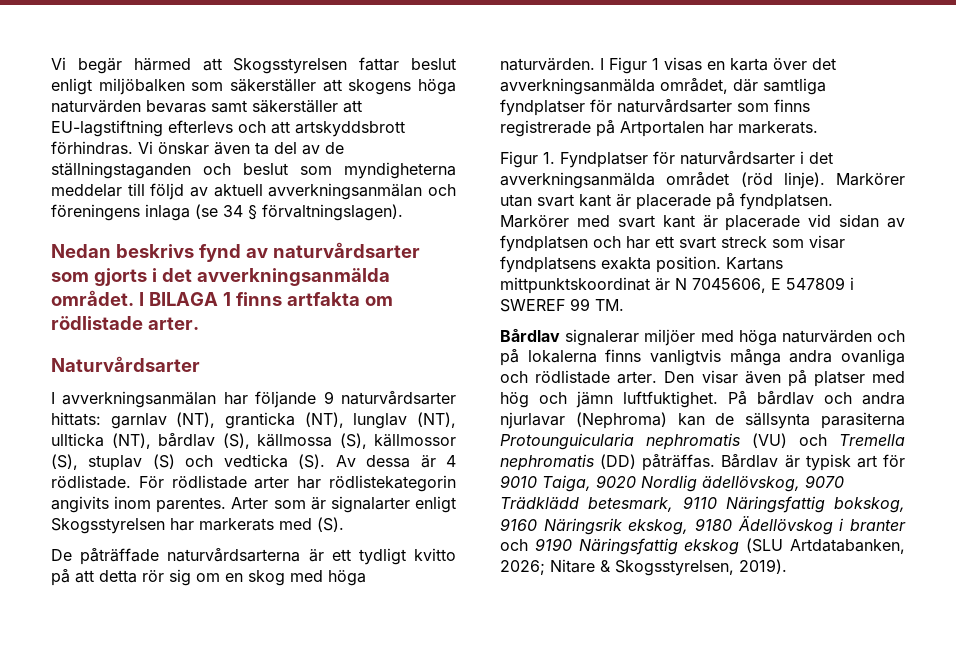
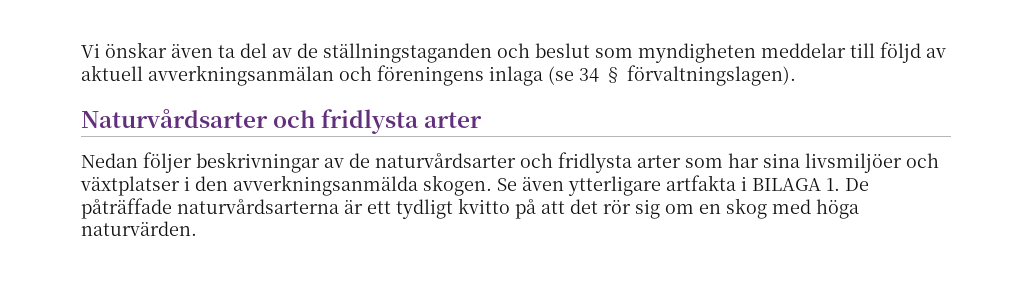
[51,57,456,74] [51,78,457,95] [51,100,362,113] [51,120,405,137] [51,141,153,155] Vi begär härmed att Skogsstyrelsen fattar beslut enligt miljöbalken som säkerställer att skogens höga naturvärden bevaras samt säkerställer att EU-lagstiftning efterlevs och att artskyddsbrott förhindras. Vi -> [81,43,100,58] Vi
[344,162,456,179] myndigheterna -> [638,43,756,63] myndigheten
[51,242,420,262] [51,268,390,286] [51,290,393,306] [51,316,199,330] [51,356,200,372] [51,391,456,408] [51,412,456,429] [51,433,456,449] [51,454,457,471] [51,475,457,492] [51,496,457,513] [51,517,344,534] Nedan beskrivs fynd av naturvårdsarter som gjorts i det avverkningsanmälda området. I BILAGA 1 finns artfakta om rödlistade arter. // Naturvårdsarter // I avverkningsanmälan har följande 9 naturvårdsarter hittats: garnlav (NT), granticka (NT), lunglav (NT), ullticka (NT), bårdlav (S), källmossa (S), källmossor (S), stuplav (S) och vedticka (S). Av dessa är 4 rödlistade. För rödlistade arter har rödlistekategorin angivits inom parentes. Arter som är signalarter enligt Skogsstyrelsen har markerats med (S). // -> [81,109,483,134] [81,152,939,173] [80,175,840,196] Naturvårdsarter och fridlysta arter // Nedan följer beskrivningar av de naturvårdsarter och fridlysta arter som har sina livsmiljöer och växtplatser i den avverkningsanmälda skogen. Se även ytterligare artfakta i BILAGA 1.
[99,570,137,583] detta -> [570,199,598,214] det
[600,57,836,74] [500,78,826,95] [500,99,810,116] [500,120,818,137] [500,151,833,168] [500,172,905,189] [500,193,833,210] [500,214,905,231] [500,235,845,252] [500,256,783,273] [500,277,854,294] [500,298,624,312] [500,328,905,346] [500,349,905,366] [500,370,905,387] [500,391,905,408] [500,412,905,429] [500,433,905,450] [500,454,906,471] [500,475,844,492] [500,496,905,513] [500,516,906,535] [500,538,905,555] [500,559,787,576] I Figur 1 visas en karta över det avverkningsanmälda området, där samtliga fyndplatser för naturvårdsarter som finns registrerade på Artportalen har markerats. // Figur 1. Fyndplatser för naturvårdsarter i det avverkningsanmälda området (röd linje). Markörer utan svart kant är placerade på fyndplatsen. Markörer med svart kant är placerade vid sidan av fyndplatsen och har ett svart streck som visar fyndplatsens exakta position. Kartans mittpunktskoordinat är N 7045606, E 547809 i SWEREF 99 TM. // Bårdlav signalerar miljöer med höga naturvärden och på lokalerna finns vanligtvis många andra ovanliga och rödlistade arter. Den visar även på platser med hög och jämn luftfuktighet. På bårdlav och andra njurlavar (Nephroma) kan de sällsynta parasiterna Protounguicularia nephromatis (VU) och Tremella nephromatis (DD) påträffas. Bårdlav är typisk art för 9010 Taiga, 9020 Nordlig ädellövskog, 9070 Trädklädd betesmark, 9110 Näringsfattig bokskog, 9160 Näringsrik ekskog, 9180 Ädellövskog i branter och 9190 Näringsfattig ekskog (SLU Artdatabanken, 2026; Nitare & Skogsstyrelsen, 2019). -> (197, 228) none

